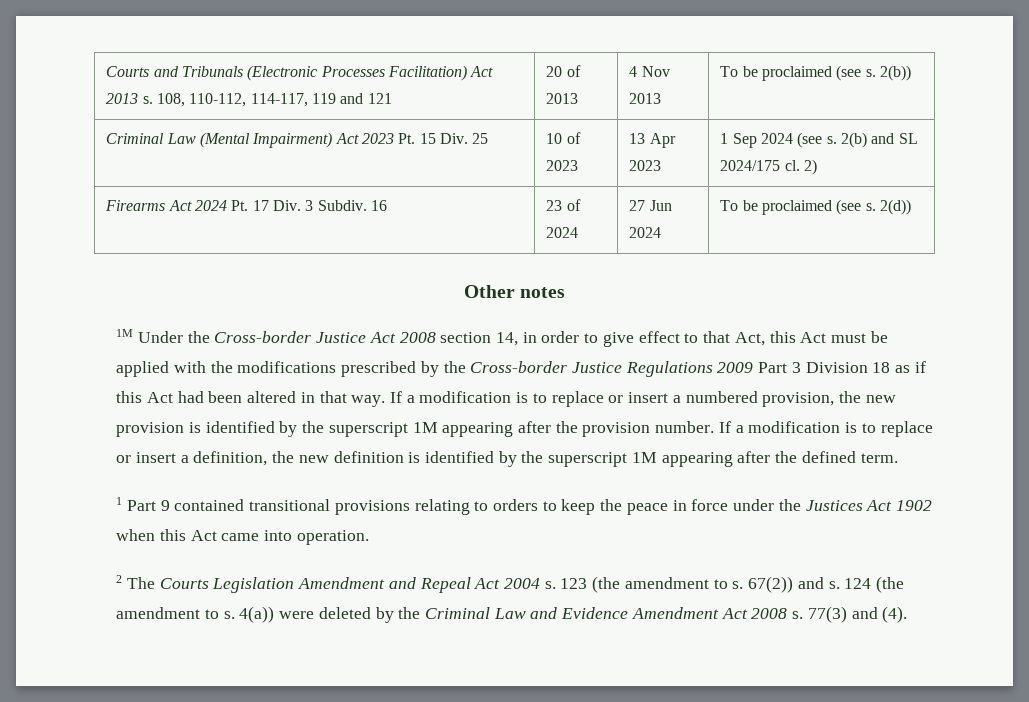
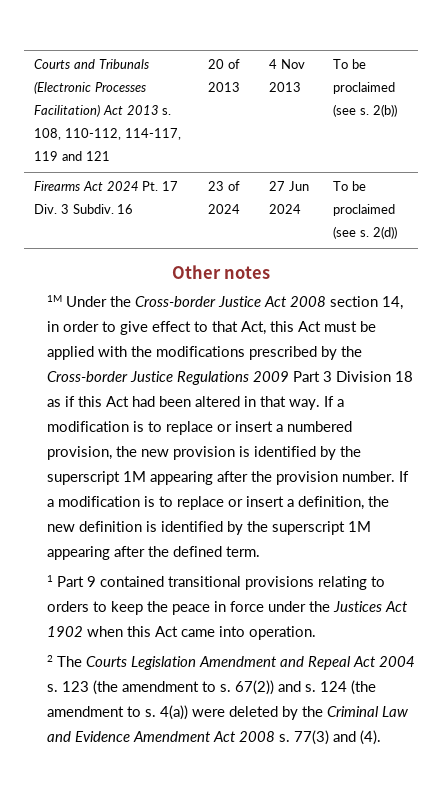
[106,132,489,148] [546,132,581,144] [546,160,579,171] [629,133,676,148] [629,160,662,171] [720,132,918,148] [720,159,817,175] // Criminal Law (Mental Impairment) Act 2023 Pt. 15 Div. 25 | 10 of 2023 | 13 Apr 2023 | 1 Sep 2024 (see s. 2(b) and SL 2024/175 cl. 2) -> (397, 110) none

